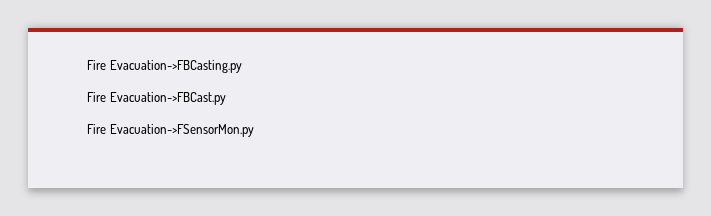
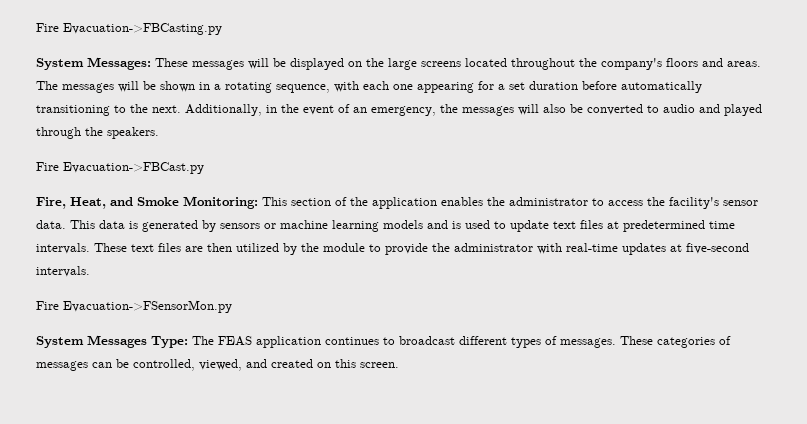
[87,92,226,105] [87,124,254,137] Fire Evacuation->FBCast.py // Fire Evacuation->FSensorMon.py -> [36,57,761,70] [36,81,702,93] [36,104,762,116] [36,127,159,139] [36,162,204,174] [36,196,758,209] [36,220,735,232] [36,243,749,255] [36,266,90,277] [36,300,232,313] [36,335,731,348] [36,359,399,371] System Messages: These messages will be displayed on the large screens located throughout the company's floors and areas. The messages will be shown in a rotating sequence, with each one appearing for a set duration before automatically transitioning to the next. Additionally, in the event of an emergency, the messages will also be converted to audio and played through the speakers. // Fire Evacuation->FBCast.py // Fire, Heat, and Smoke Monitoring: This section of the application enables the administrator to access the facility's sensor data. This data is generated by sensors or machine learning models and is used to update text files at predetermined time intervals. These text files are then utilized by the module to provide the administrator with real-time updates at five-second intervals. // Fire Evacuation->FSensorMon.py // System Messages Type: The FEAS application continues to broadcast different types of messages. These categories of messages can be controlled, viewed, and created on this screen.

